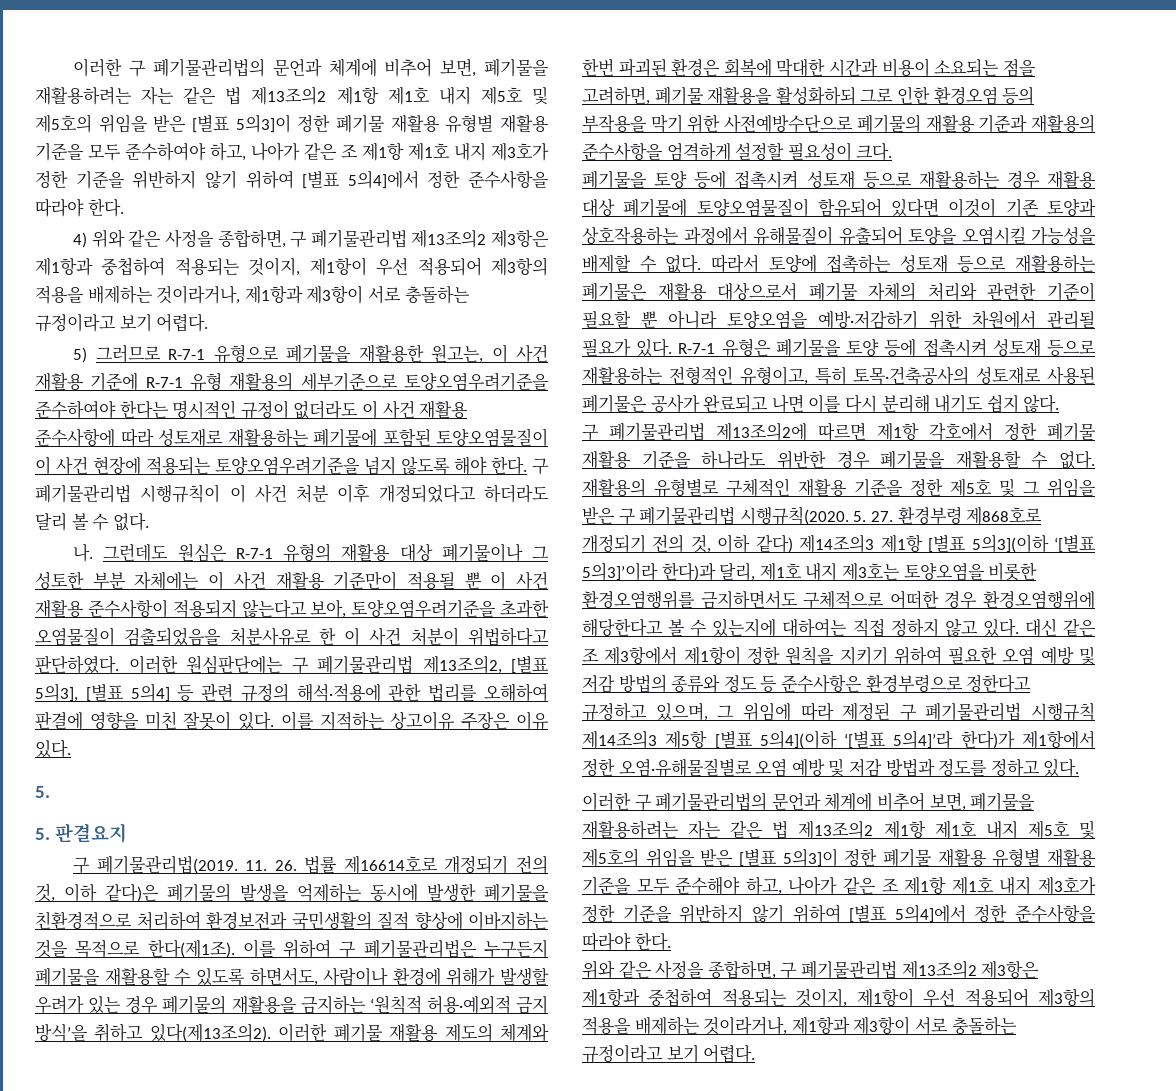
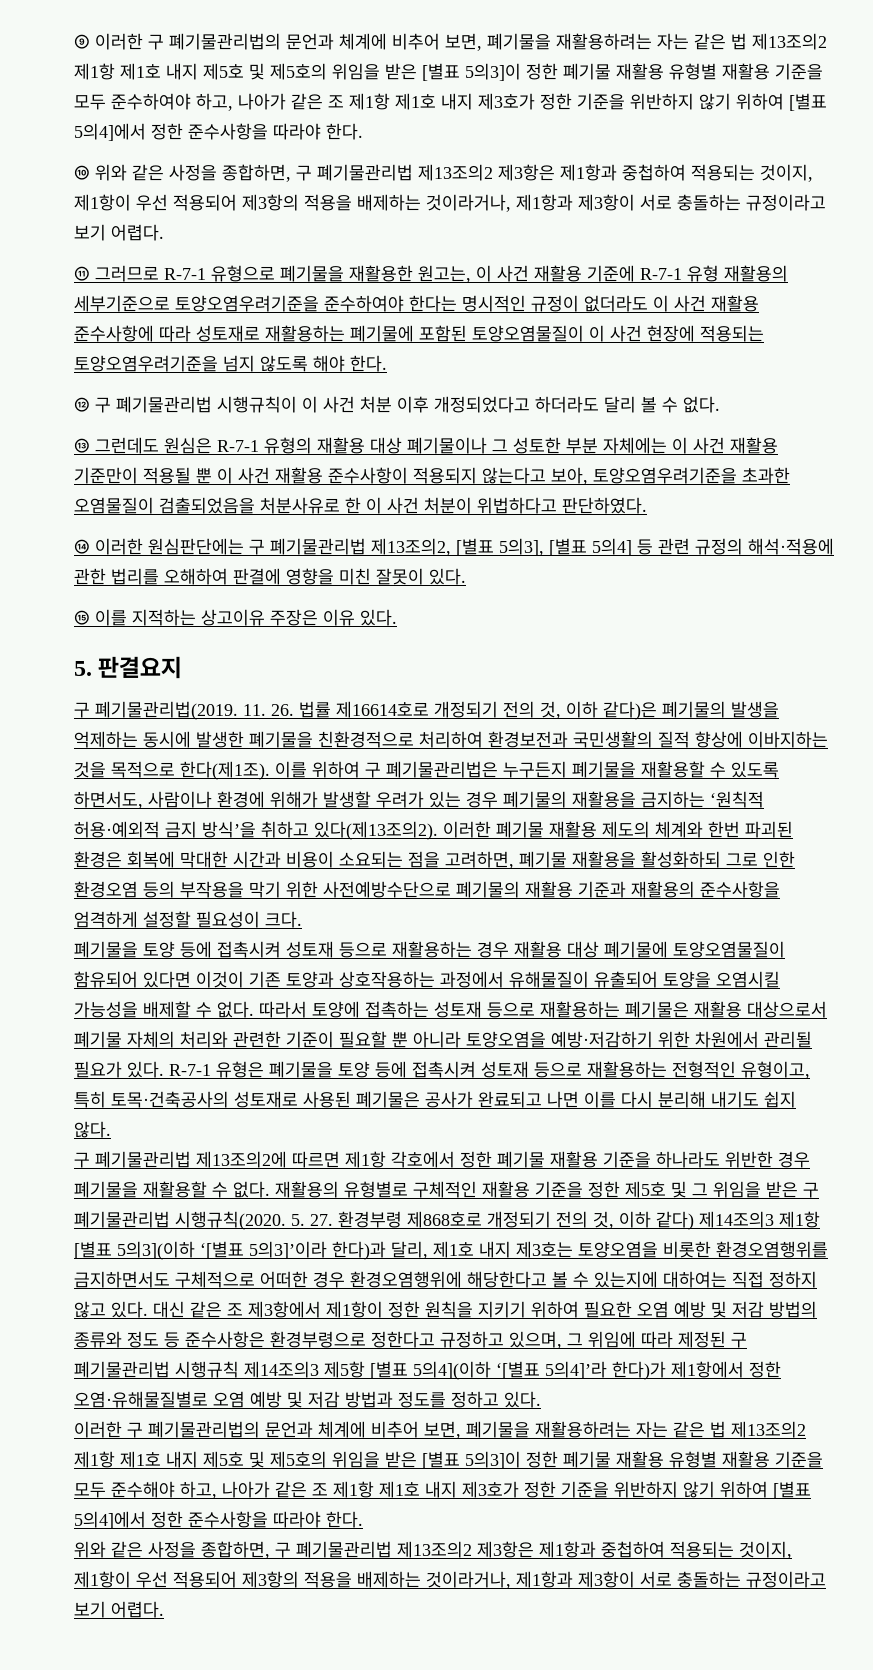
(73, 67) none -> [74,34,90,49] ⑨
[73,232,88,248] 4) -> [74,165,90,180] ⑩
[73,347,88,363] 5) -> [74,266,90,281] ⑪
(527, 465) none -> [74,397,90,412] // ⑫
[73,543,94,562] 나. -> [74,438,90,453] ⑬
(119, 664) none -> [74,539,90,554] // ⑭
(275, 721) none -> [74,610,90,625] // ⑮
[35,828,50,840] // 5. -> (92, 668) none

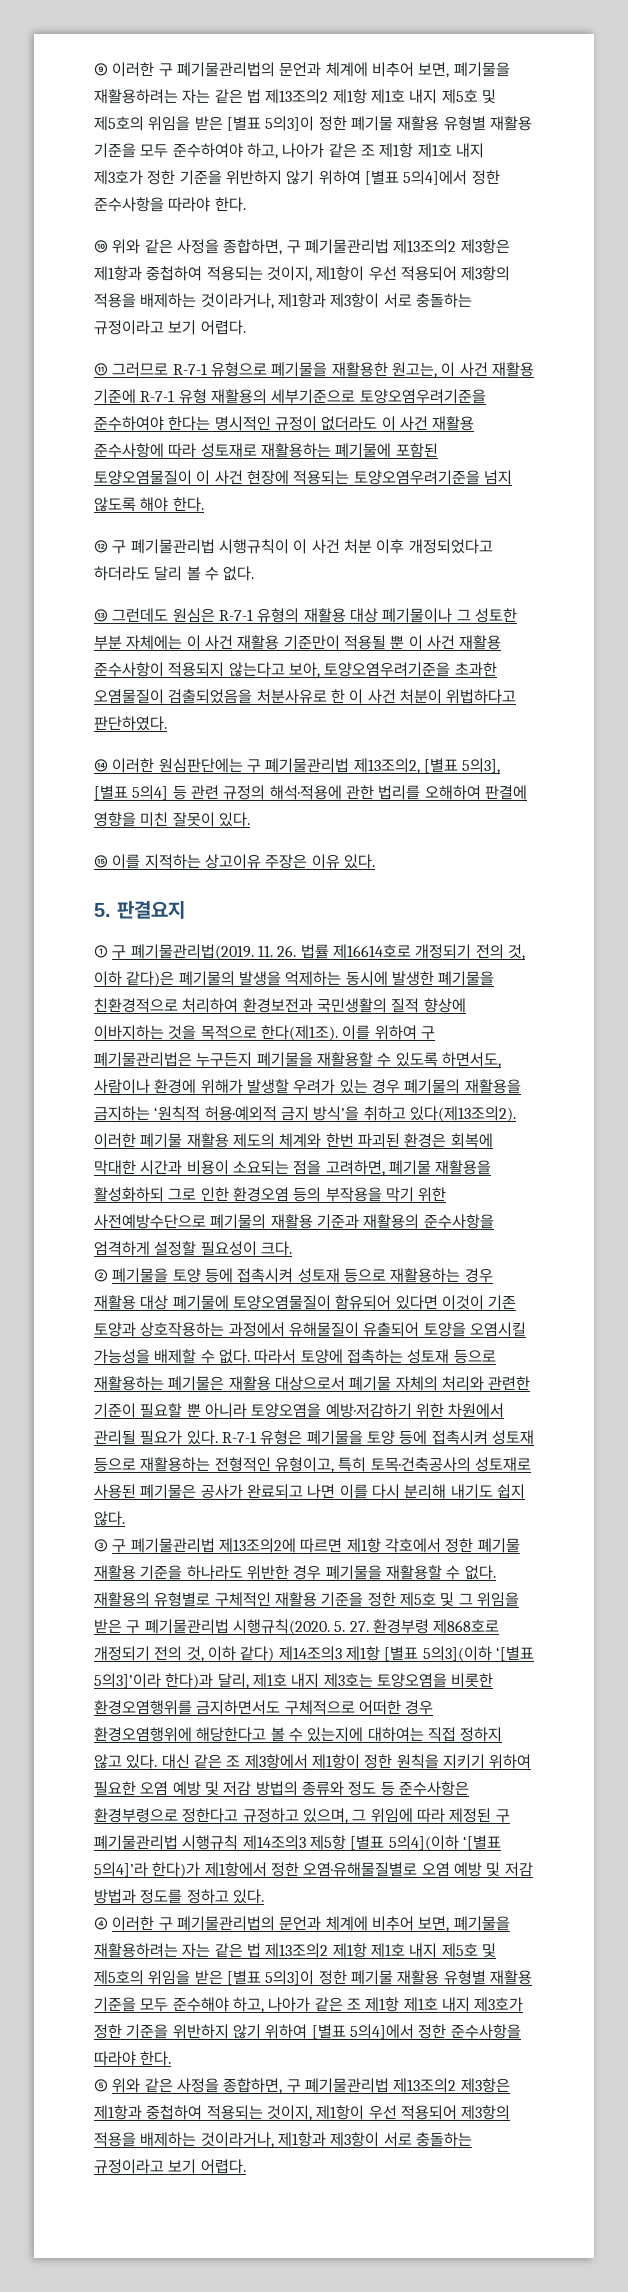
(183, 667) none -> [94,945,108,958] ①
(302, 919) none -> [94,1269,108,1282] ②
(111, 1129) none -> [94,1539,108,1552] ③
(541, 1399) none -> [94,1917,108,1930] ④
(363, 1519) none -> [94,2079,108,2092] ⑤

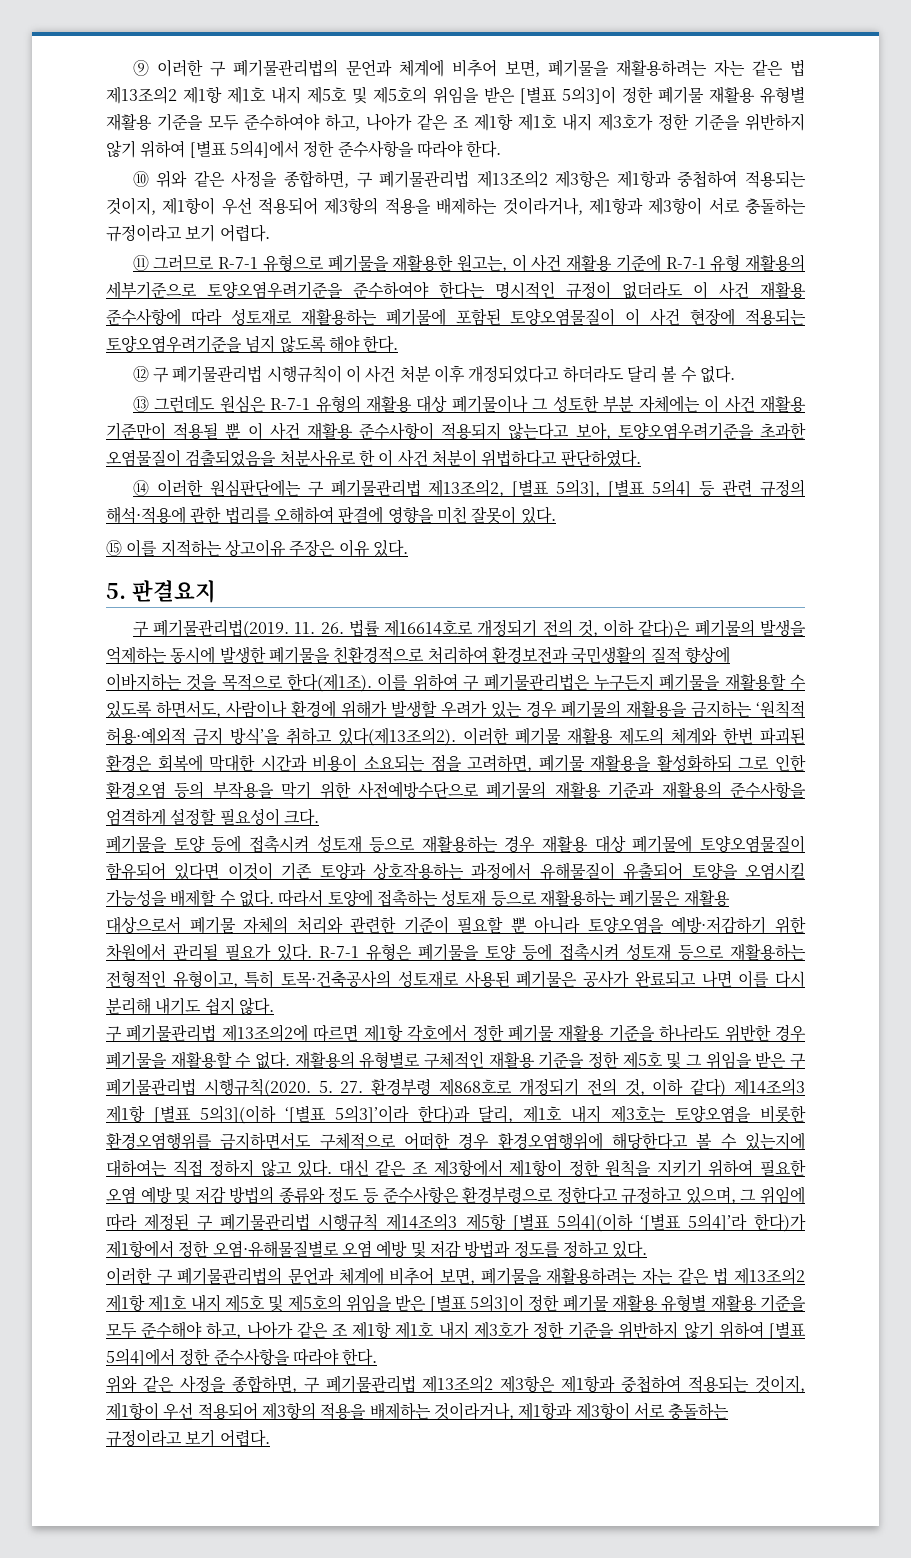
[94,945,108,958] ① -> (216, 591) none
[94,1269,108,1282] ② -> (319, 817) none
[94,1539,108,1552] ③ -> (274, 1006) none
[94,1917,108,1930] ④ -> (648, 1249) none
[94,2079,108,2092] ⑤ -> (378, 1357) none

